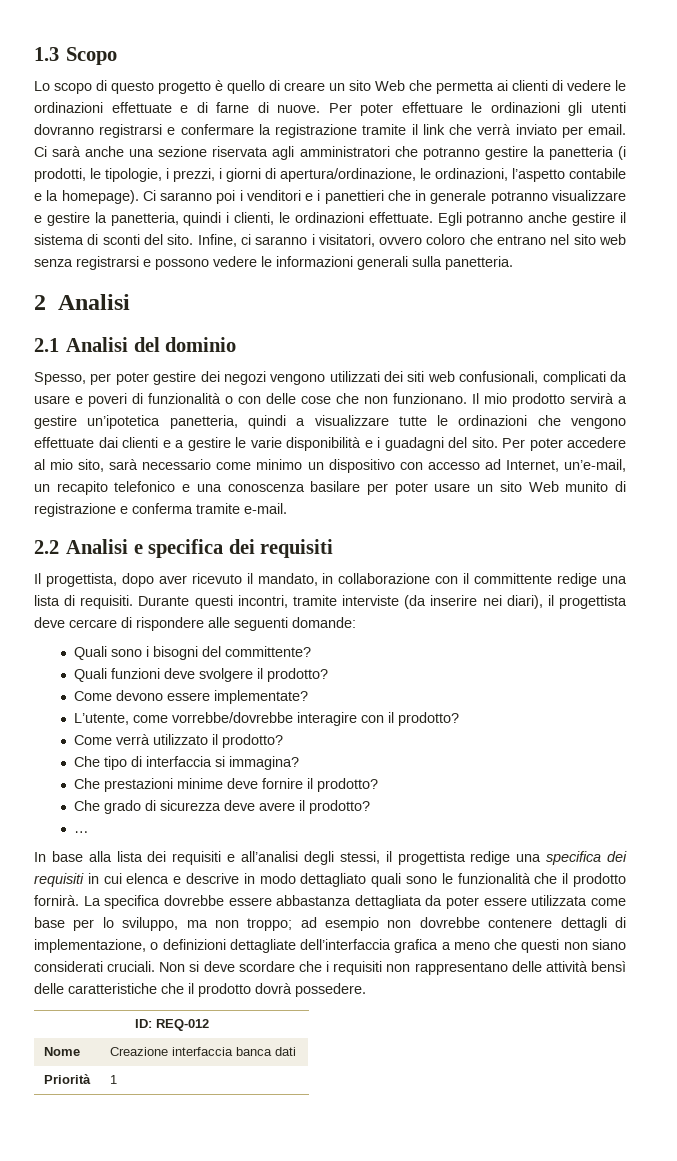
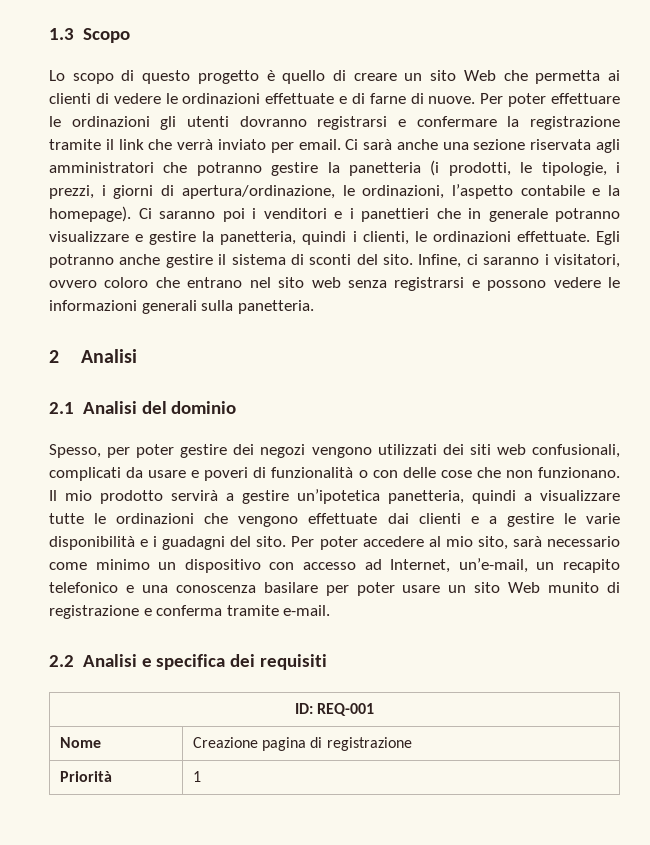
[34,573,627,587] [34,595,627,609] [34,617,356,631] [74,646,312,660] [74,668,329,682] [74,690,309,704] [74,712,460,726] [74,734,284,748] [74,756,300,770] [74,778,379,792] [74,800,371,814] [74,831,90,833] [34,851,628,865] [34,873,626,887] [34,895,626,909] [34,917,626,931] [34,939,626,953] [34,961,626,975] [34,983,366,997] // Il progettista, dopo aver ricevuto il mandato, in collaborazione con il committente redige una lista di requisiti. Durante questi incontri, tramite interviste (da inserire nei diari), il progettista deve cercare di rispondere alle seguenti domande: // Quali sono i bisogni del committente? // Quali funzioni deve svolgere il prodotto? // Come devono essere implementate? // L’utente, come vorrebbe/dovrebbe interagire con il prodotto? // Come verrà utilizzato il prodotto? // Che tipo di interfaccia si immagina? // Che prestazioni minime deve fornire il prodotto? // Che grado di sicurezza deve avere il prodotto? // … // In base alla lista dei requisiti e all’analisi degli stessi, il progettista redige una specifica dei requisiti in cui elenca e descrive in modo dettagliato quali sono le funzionalità che il prodotto fornirà. La specifica dovrebbe essere abbastanza dettagliata da poter essere utilizzata come base per lo sviluppo, ma non troppo; ad esempio non dovrebbe contenere dettagli di implementazione, o definizioni dettagliate dell’interfaccia grafica a meno che questi non siano considerati cruciali. Non si deve scordare che i requisiti non rappresentano delle attività bensì delle caratteristiche che il prodotto dovrà possedere. -> (328, 662) none
[155,1019,209,1031] REQ-012 -> [317,703,375,716] REQ-001
[171,1047,296,1056] interfaccia banca dati -> [262,737,412,751] pagina di registrazione

